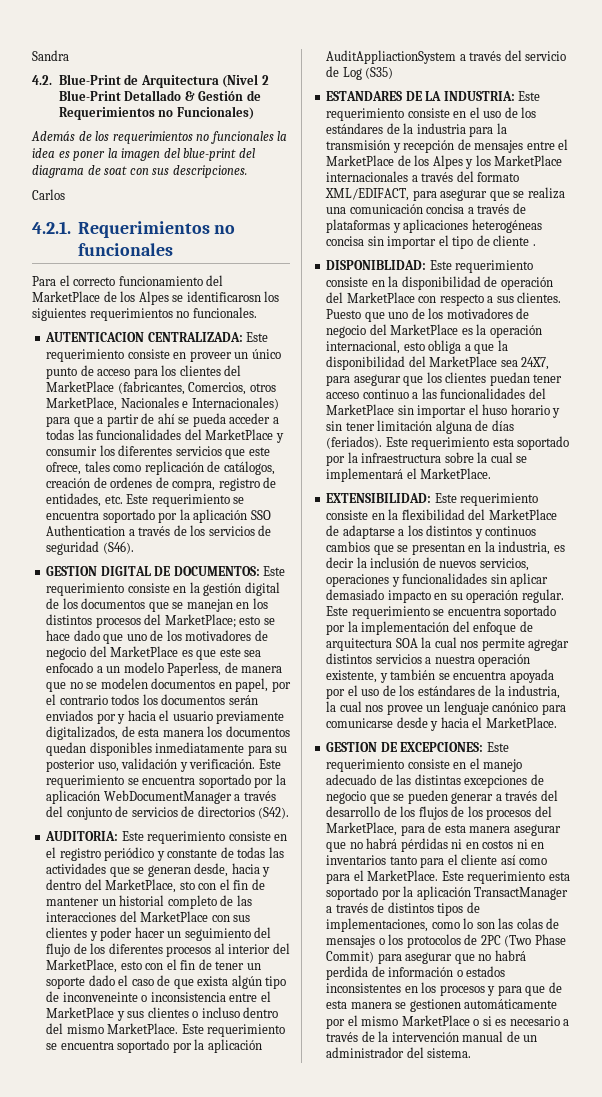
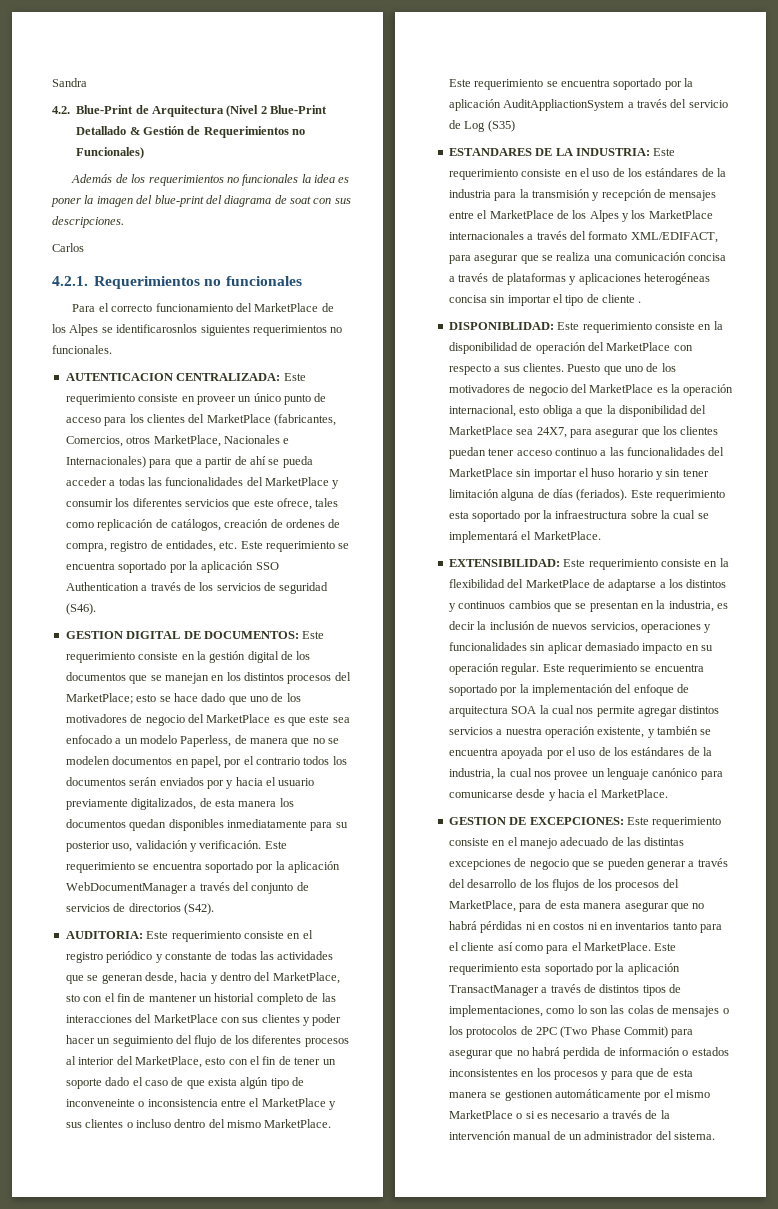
[186,291,280,302] identificarosn los -> [116,324,198,333] identificarosnlos

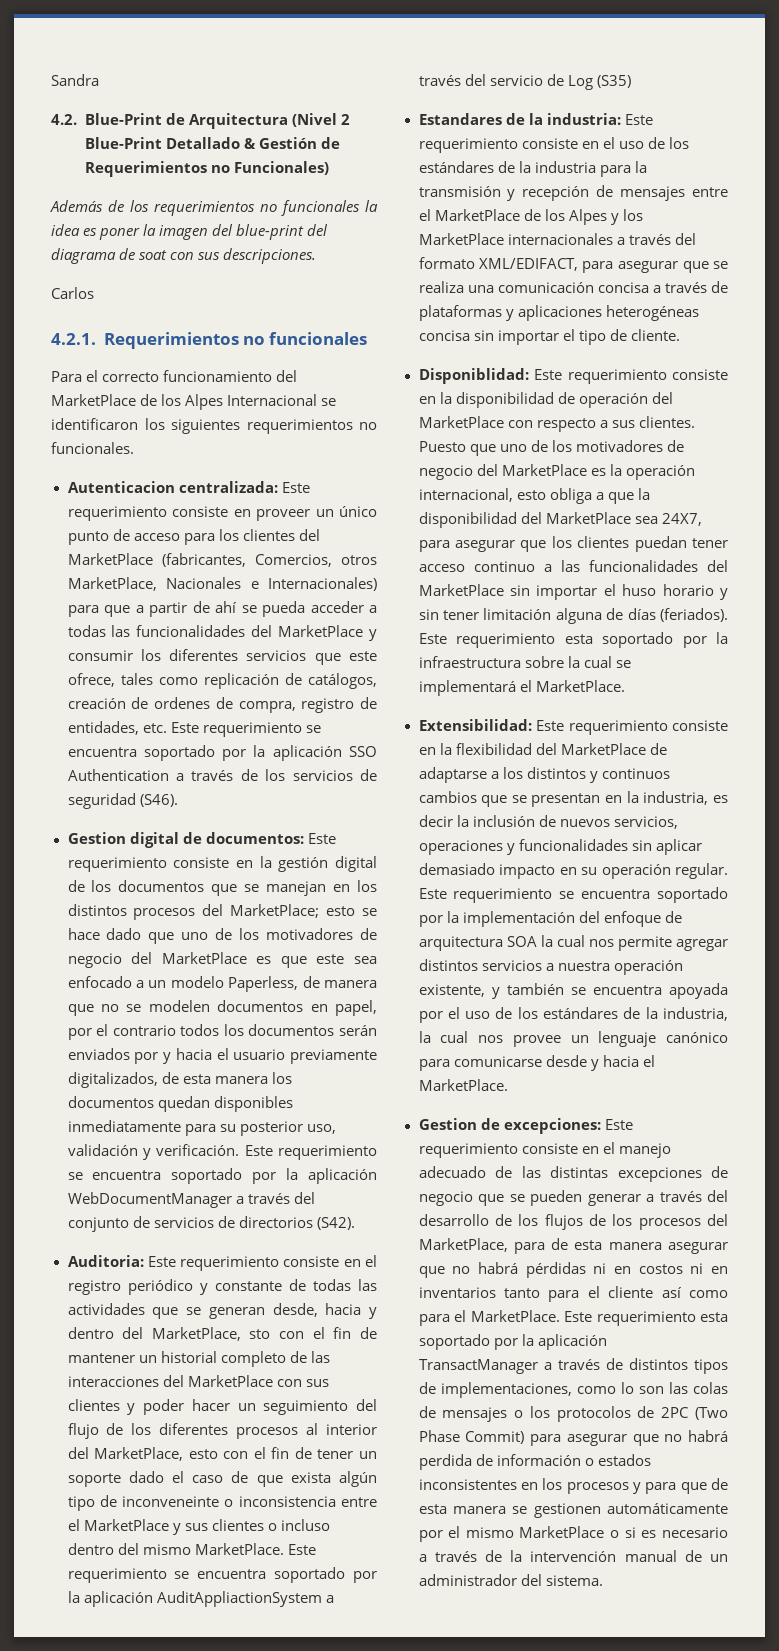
[101,324,198,333] se identificarosnlos -> [227,394,337,406] [51,418,165,430] Internacional se identificaron los
[65,373,281,381] AUTENTICACION CENTRALIZADA: -> [67,481,278,493] Autenticacion centralizada:
[65,631,299,639] GESTION DIGITAL DE DOCUMENTOS: -> [67,832,304,848] Gestion digital de documentos:
[65,931,143,939] AUDITORIA: -> [67,1255,144,1267] Auditoria:
[448,148,650,156] ESTANDARES DE LA INDUSTRIA: -> [418,113,621,125] Estandares de la industria:
[602,294,642,303] [448,322,554,330] cliente . // DISPONIBLIDAD: -> [630,329,680,341] [418,368,529,384] cliente. // Disponiblidad:
[448,559,560,567] EXTENSIBILIDAD: -> [418,719,532,731] Extensibilidad:
[448,817,624,825] GESTION DE EXCEPCIONES: -> [418,1118,601,1134] Gestion de excepciones:

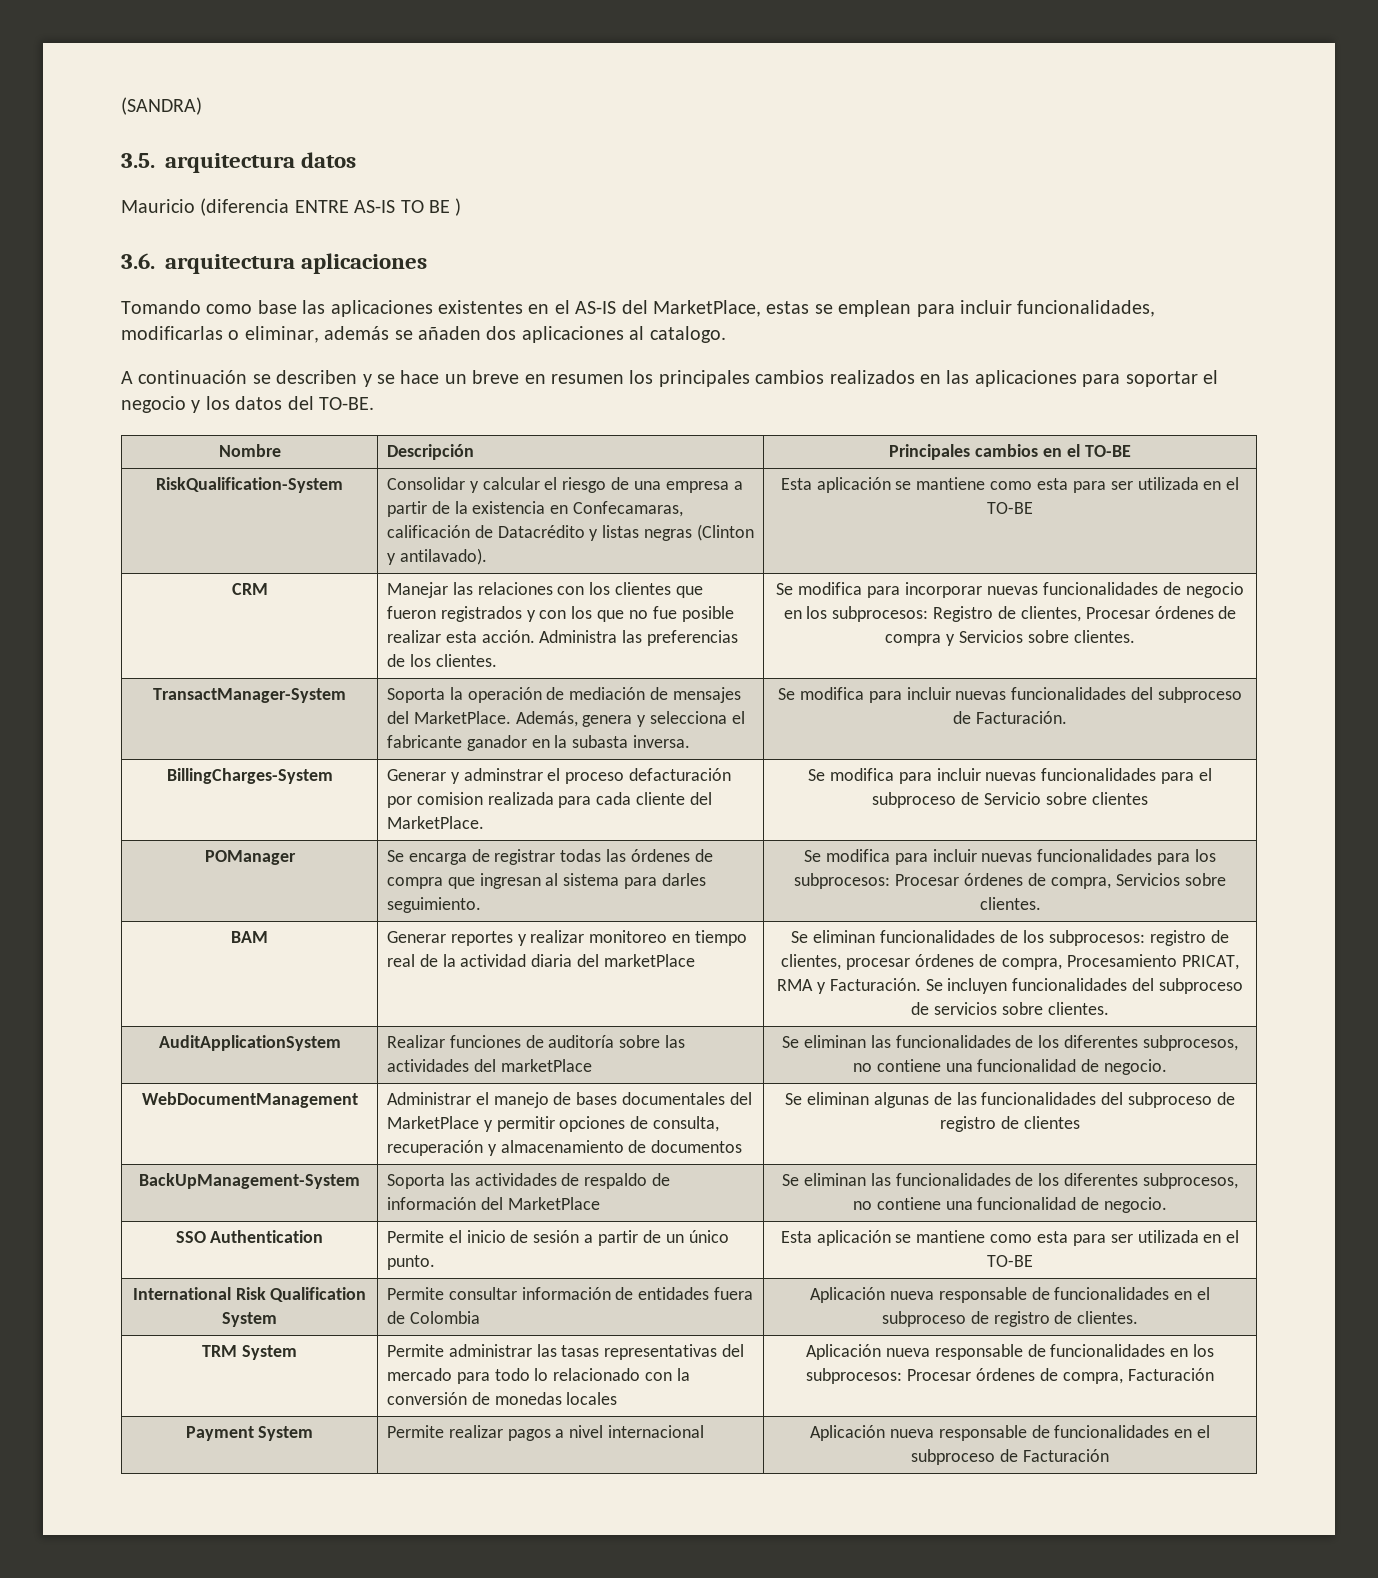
[51,74,99,86] [51,113,350,129] [84,137,340,149] [84,161,329,177] [50,200,378,216] [51,224,329,240] [51,248,317,264] [51,287,94,299] [51,332,368,349] [51,370,298,382] [51,394,337,410] [51,418,377,434] [51,442,134,454] [67,481,310,493] [67,506,377,521] [67,529,320,545] [67,553,378,567] [67,577,377,591] [67,601,377,617] [67,625,377,641] [67,649,377,665] [67,673,377,689] [67,697,377,713] [67,721,321,737] [67,745,378,761] [67,769,377,781] [67,793,178,809] [67,832,336,848] [67,856,377,872] [67,880,377,896] [67,904,377,920] [67,928,377,944] [67,952,377,968] [67,976,377,992] [67,1000,377,1016] [67,1024,377,1040] [67,1048,377,1064] [67,1072,292,1088] [67,1096,293,1112] [67,1120,336,1136] [67,1144,377,1160] [67,1168,377,1184] [67,1192,315,1208] [67,1216,355,1232] [67,1255,377,1271] [67,1279,377,1295] [67,1303,377,1319] [67,1327,378,1341] [67,1351,330,1367] [67,1375,329,1387] [67,1399,377,1415] [67,1423,377,1439] [67,1447,377,1461] [67,1471,378,1487] [67,1495,378,1511] [67,1519,330,1535] [67,1543,316,1555] [67,1567,377,1583] [67,1591,334,1607] [418,74,631,90] [418,113,653,125] [418,137,689,153] [418,161,647,177] [418,185,728,201] [418,209,643,225] [418,233,696,245] [418,257,728,273] [418,281,728,293] [418,305,699,321] [418,329,680,345] [418,368,728,384] [418,392,673,408] [418,416,695,432] [418,440,684,456] [418,464,695,480] [418,488,650,504] [418,512,702,528] [418,536,728,552] [418,560,728,572] [418,584,728,600] [418,608,728,624] [418,632,728,648] [418,656,631,668] [418,680,625,696] [418,719,728,735] [418,743,667,755] [418,767,670,783] [418,791,728,807] [418,815,678,829] [418,839,702,855] [418,863,728,879] [418,887,728,903] [418,911,682,927] [418,935,728,951] [418,959,683,975] [418,983,728,999] [418,1007,728,1023] [418,1031,728,1047] [418,1055,655,1071] [418,1079,508,1091] [418,1118,633,1134] [418,1142,671,1158] [418,1166,728,1182] [418,1190,728,1206] [418,1214,728,1230] [418,1238,728,1254] [418,1262,728,1278] [418,1286,728,1302] [418,1310,728,1326] [418,1334,607,1350] [418,1358,728,1374] [418,1382,728,1398] [418,1406,728,1422] [418,1430,728,1446] [418,1454,651,1470] [418,1478,728,1494] [418,1503,728,1518] [418,1526,728,1542] [418,1550,728,1562] [418,1574,603,1586] Sandra // 4.2. Blue-Print de Arquitectura (Nivel 2 Blue-Print Detallado & Gestión de Requerimientos no Funcionales) // Además de los requerimientos no funcionales la idea es poner la imagen del blue-print del diagrama de soat con sus descripciones. // Carlos // 4.2.1. Requerimientos no funcionales // Para el correcto funcionamiento del MarketPlace de los Alpes Internacional se identificaron los siguientes requerimientos no funcionales. // Autenticacion centralizada: Este requerimiento consiste en proveer un único punto de acceso para los clientes del MarketPlace (fabricantes, Comercios, otros MarketPlace, Nacionales e Internacionales) para que a partir de ahí se pueda acceder a todas las funcionalidades del MarketPlace y consumir los diferentes servicios que este ofrece, tales como replicación de catálogos, creación de ordenes de compra, registro de entidades, etc. Este requerimiento se encuentra soportado por la aplicación SSO Authentication a través de los servicios de seguridad (S46). // Gestion digital de documentos: Este requerimiento consiste en la gestión digital de los documentos que se manejan en los distintos procesos del MarketPlace; esto se hace dado que uno de los motivadores de negocio del MarketPlace es que este sea enfocado a un modelo Paperless, de manera que no se modelen documentos en papel, por el contrario todos los documentos serán enviados por y hacia el usuario previamente digitalizados, de esta manera los documentos quedan disponibles inmediatamente para su posterior uso, validación y verificación. Este requerimiento se encuentra soportado por la aplicación WebDocumentManager a través del conjunto de servicios de directorios (S42). // Auditoria: Este requerimiento consiste en el registro periódico y constante de todas las actividades que se generan desde, hacia y dentro del MarketPlace, sto con el fin de mantener un historial completo de las interacciones del MarketPlace con sus clientes y poder hacer un seguimiento del flujo de los diferentes procesos al interior del MarketPlace, esto con el fin de tener un soporte dado el caso de que exista algún tipo de inconveneinte o inconsistencia entre el MarketPlace y sus clientes o incluso dentro del mismo MarketPlace. Este requerimiento se encuentra soportado por la aplicación AuditAppliactionSystem a través del servicio de Log (S35) // Estandares de la industria: Este requerimiento consiste en el uso de los estándares de la industria para la transmisión y recepción de mensajes entre el MarketPlace de los Alpes y los MarketPlace internacionales a través del formato XML/EDIFACT, para asegurar que se realiza una comunicación concisa a través de plataformas y aplicaciones heterogéneas concisa sin importar el tipo de cliente. // Disponiblidad: Este requerimiento consiste en la disponibilidad de operación del MarketPlace con respecto a sus clientes. Puesto que uno de los motivadores de negocio del MarketPlace es la operación internacional, esto obliga a que la disponibilidad del MarketPlace sea 24X7, para asegurar que los clientes puedan tener acceso continuo a las funcionalidades del MarketPlace sin importar el huso horario y sin tener limitación alguna de días (feriados). Este requerimiento esta soportado por la infraestructura sobre la cual se implementará el MarketPlace. // Extensibilidad: Este requerimiento consiste en la flexibilidad del MarketPlace de adaptarse a los distintos y continuos cambios que se presentan en la industria, es decir la inclusión de nuevos servicios, operaciones y funcionalidades sin aplicar demasiado impacto en su operación regular. Este requerimiento se encuentra soportado por la implementación del enfoque de arquitectura SOA la cual nos permite agregar distintos servicios a nuestra operación existente, y también se encuentra apoyada por el uso de los estándares de la industria, la cual nos provee un lenguaje canónico para comunicarse desde y hacia el MarketPlace. // Gestion de excepciones: Este requerimiento consiste en el manejo adecuado de las distintas excepciones de negocio que se pueden generar a través del desarrollo de los flujos de los procesos del MarketPlace, para de esta manera asegurar que no habrá pérdidas ni en costos ni en inventarios tanto para el cliente así como para el MarketPlace. Este requerimiento esta soportado por la aplicación TransactManager a través de distintos tipos de implementaciones, como lo son las colas de mensajes o los protocolos de 2PC (Two Phase Commit) para asegurar que no habrá perdida de información o estados inconsistentes en los procesos y para que de esta manera se gestionen automáticamente por el mismo MarketPlace o si es necesario a través de la intervención manual de un administrador del sistema. -> [121,97,202,115] [121,152,357,173] [121,198,462,216] [121,253,428,274] [121,300,1156,317] [121,326,726,343] [121,370,1218,387] [121,396,374,413] [218,444,281,457] [386,444,474,460] [889,444,1131,460] [156,477,343,493] [386,477,743,493] [386,501,684,517] [386,524,755,541] [386,548,487,565] [780,477,1240,493] [987,502,1033,514] [231,583,268,595] [386,582,704,598] [386,606,734,622] [386,630,739,646] [386,654,497,667] [776,582,1244,598] [783,606,1237,622] [885,630,1135,646] [153,688,346,703] [386,687,742,703] [386,711,746,727] [386,735,691,751] [777,687,1243,703] [953,711,1067,724] [166,768,333,784] [386,768,732,784] [386,792,713,808] [386,816,484,829] [807,768,1213,784] [872,792,1148,808] [204,850,296,865] [386,849,713,865] [386,873,707,889] [386,897,481,913] [803,849,1217,865] [794,873,1226,889] [979,897,1041,910] [231,931,268,943] [386,930,748,946] [386,954,696,967] [791,930,1229,946] [781,954,1239,970] [776,978,1244,994] [911,1002,1109,1015] [158,1035,341,1051] [386,1035,686,1048] [386,1059,592,1072] [781,1035,1239,1051] [852,1059,1168,1075] [141,1092,358,1108] [386,1092,753,1108] [386,1116,720,1132] [386,1140,743,1156] [785,1092,1235,1108] [940,1116,1080,1132] [139,1173,360,1189] [386,1173,671,1189] [386,1197,600,1210] [781,1173,1239,1189] [852,1197,1168,1213] [175,1230,324,1243] [386,1230,729,1246] [386,1255,435,1270] [780,1230,1240,1246] [987,1255,1033,1267] [132,1287,367,1302] [222,1312,277,1327] [386,1287,754,1300] [386,1311,480,1324] [809,1287,1211,1303] [881,1311,1139,1327] [202,1345,297,1360] [386,1344,745,1360] [386,1368,691,1384] [386,1392,618,1405] [805,1344,1215,1360] [806,1368,1214,1384] [185,1426,314,1441] [386,1425,705,1441] [809,1425,1211,1441] [911,1449,1109,1465] (SANDRA) // 3.5. arquitectura datos // Mauricio (diferencia ENTRE AS-IS TO BE ) // 3.6. arquitectura aplicaciones // Tomando como base las aplicaciones existentes en el AS-IS del MarketPlace, estas se emplean para incluir funcionalidades, modificarlas o eliminar, además se añaden dos aplicaciones al catalogo. // A continuación se describen y se hace un breve en resumen los principales cambios realizados en las aplicaciones para soportar el negocio y los datos del TO-BE. // Nombre | Descripción | Principales cambios en el TO-BE // RiskQualification-System | Consolidar y calcular el riesgo de una empresa a partir de la existencia en Confecamaras, calificación de Datacrédito y listas negras (Clinton y antilavado). | Esta aplicación se mantiene como esta para ser utilizada en el TO-BE // CRM | Manejar las relaciones con los clientes que fueron registrados y con los que no fue posible realizar esta acción. Administra las preferencias de los clientes. | Se modifica para incorporar nuevas funcionalidades de negocio en los subprocesos: Registro de clientes, Procesar órdenes de compra y Servicios sobre clientes. // TransactManager-System | Soporta la operación de mediación de mensajes del MarketPlace. Además, genera y selecciona el fabricante ganador en la subasta inversa. | Se modifica para incluir nuevas funcionalidades del subproceso de Facturación. // BillingCharges-System | Generar y adminstrar el proceso defacturación por comision realizada para cada cliente del MarketPlace. | Se modifica para incluir nuevas funcionalidades para el subproceso de Servicio sobre clientes // POManager | Se encarga de registrar todas las órdenes de compra que ingresan al sistema para darles seguimiento. | Se modifica para incluir nuevas funcionalidades para los subprocesos: Procesar órdenes de compra, Servicios sobre clientes. // BAM | Generar reportes y realizar monitoreo en tiempo real de la actividad diaria del marketPlace | Se eliminan funcionalidades de los subprocesos: registro de clientes, procesar órdenes de compra, Procesamiento PRICAT, RMA y Facturación. Se incluyen funcionalidades del subproceso de servicios sobre clientes. // AuditApplicationSystem | Realizar funciones de auditoría sobre las actividades del marketPlace | Se eliminan las funcionalidades de los diferentes subprocesos, no contiene una funcionalidad de negocio. // WebDocumentManagement | Administrar el manejo de bases documentales del MarketPlace y permitir opciones de consulta, recuperación y almacenamiento de documentos | Se eliminan algunas de las funcionalidades del subproceso de registro de clientes // BackUpManagement-System | Soporta las actividades de respaldo de información del MarketPlace | Se eliminan las funcionalidades de los diferentes subprocesos, no contiene una funcionalidad de negocio. // SSO Authentication | Permite el inicio de sesión a partir de un único punto. | Esta aplicación se mantiene como esta para ser utilizada en el TO-BE // International Risk Qualification System | Permite consultar información de entidades fuera de Colombia | Aplicación nueva responsable de funcionalidades en el subproceso de registro de clientes. // TRM System | Permite administrar las tasas representativas del mercado para todo lo relacionado con la conversión de monedas locales | Aplicación nueva responsable de funcionalidades en los subprocesos: Procesar órdenes de compra, Facturación // Payment System | Permite realizar pagos a nivel internacional | Aplicación nueva responsable de funcionalidades en el subproceso de Facturación

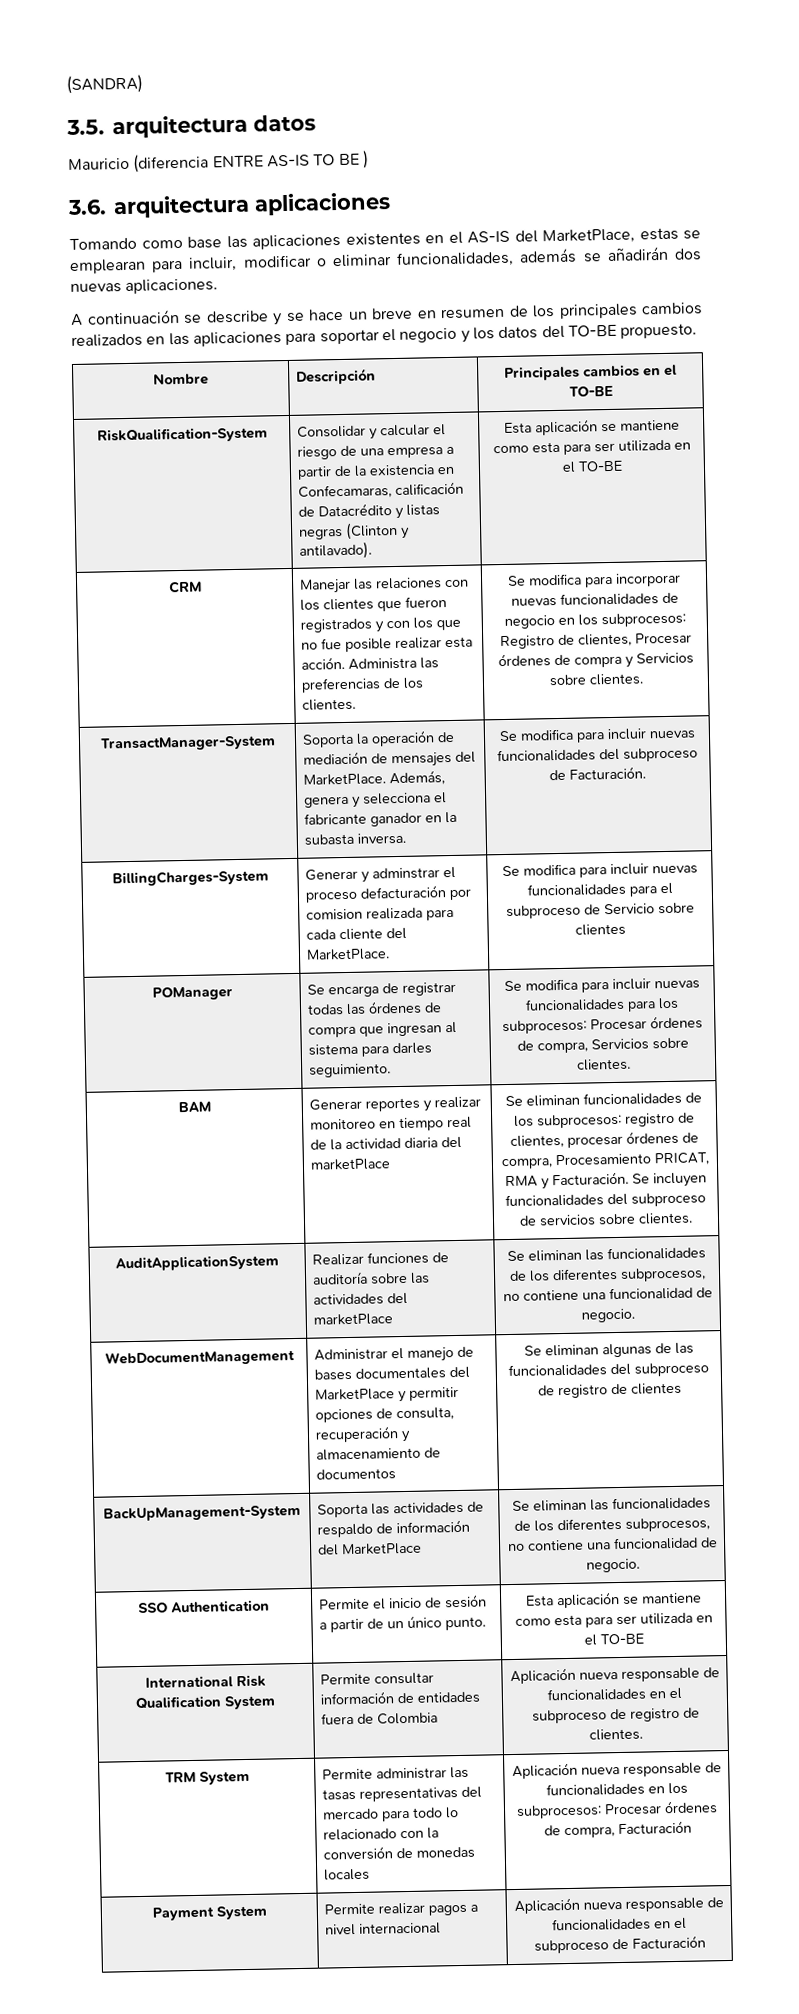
[838,300,1156,317] [121,326,726,343] emplean para incluir funcionalidades, modificarlas o eliminar, además se añaden dos aplicaciones al catalogo. -> [69,246,703,275] [70,278,219,294] emplearan para incluir, modificar o eliminar funcionalidades, además se añadirán dos nuevas aplicaciones.
[276,370,358,384] describen -> [205,310,269,324] describe
(624, 379) none -> [508,305,529,317] de
[319,397,374,410] TO-BE. -> [567,323,698,339] TO-BE propuesto.

